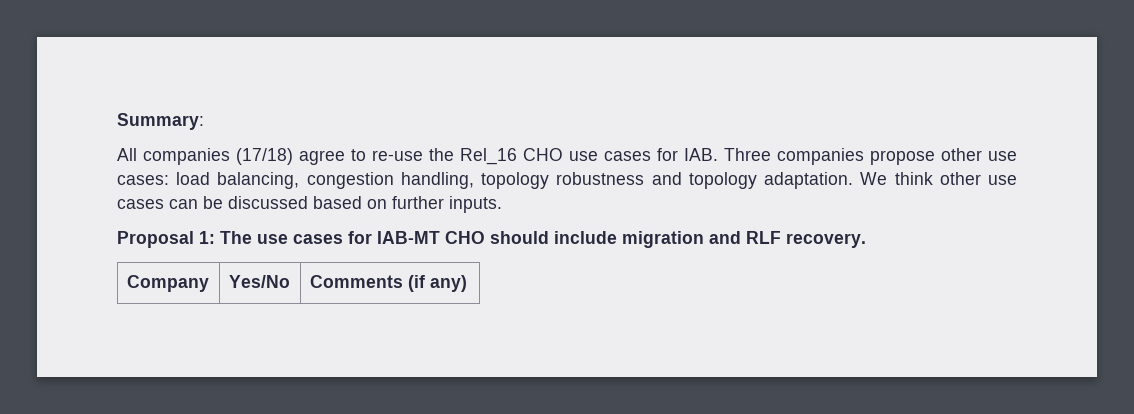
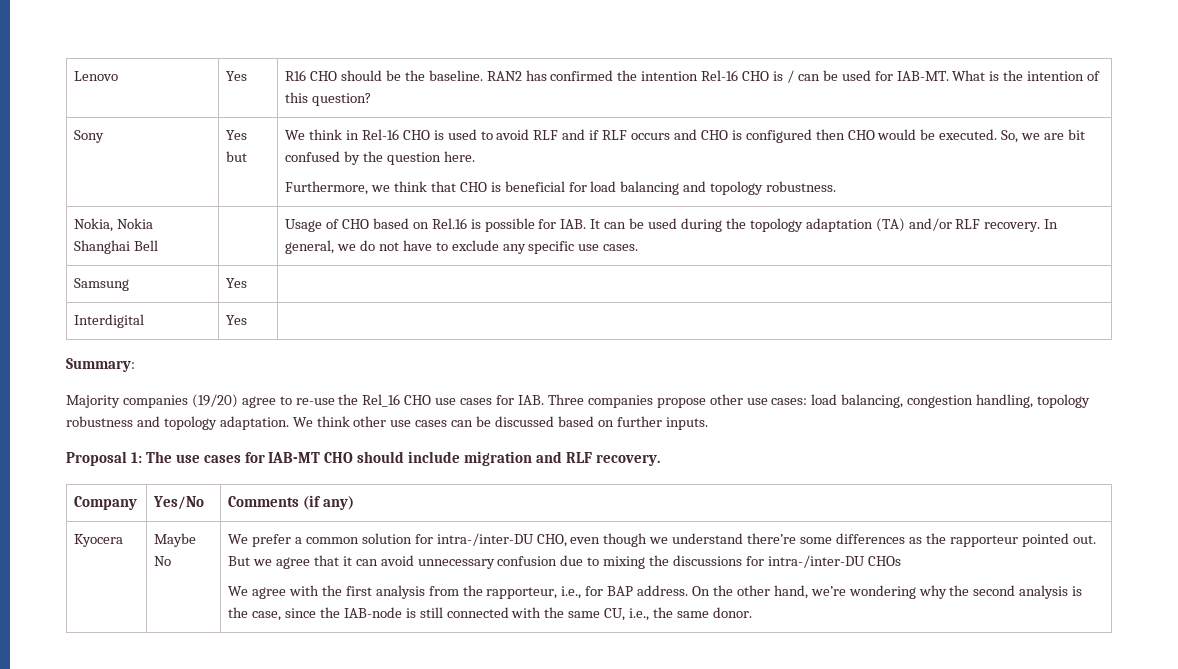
[117,113,204,130] [117,148,293,165] Summary: // All companies (17/18) -> [74,71,119,81] [226,71,248,81] [285,70,1101,83] [285,92,372,106] [74,130,105,143] [226,130,248,140] [226,151,248,162] [285,129,1085,143] [285,151,475,165] [285,181,837,195] [74,218,154,232] [74,240,159,254] [285,218,1059,232] [285,240,639,254] [74,278,130,291] [226,278,248,288] [74,314,145,328] [226,315,248,325] [66,358,135,372] [66,394,238,408] Lenovo | Yes | R16 CHO should be the baseline. RAN2 has confirmed the intention Rel-16 CHO is / can be used for IAB-MT. What is the intention of this question? // Sony | Yes but | We think in Rel-16 CHO is used to avoid RLF and if RLF occurs and CHO is configured then CHO would be executed. So, we are bit confused by the question here. // Furthermore, we think that CHO is beneficial for load balancing and topology robustness. // Nokia, Nokia Shanghai Bell | | Usage of CHO based on Rel.16 is possible for IAB. It can be used during the topology adaptation (TA) and/or RLF recovery. In general, we do not have to exclude any specific use cases. // Samsung | Yes | // Interdigital | Yes | // Summary: // Majority companies (19/20)
(467, 283) none -> [74,534,124,547] [154,533,197,547] [154,556,172,566] [228,533,1096,547] [228,555,901,569] [228,585,1083,599] [228,607,752,621] // Kyocera | Maybe No | We prefer a common solution for intra-/inter-DU CHO, even though we understand there’re some differences as the rapporteur pointed out. But we agree that it can avoid unnecessary confusion due to mixing the discussions for intra-/inter-DU CHOs // We agree with the first analysis from the rapporteur, i.e., for BAP address. On the other hand, we’re wondering why the second analysis is the case, since the IAB-node is still connected with the same CU, i.e., the same donor.

